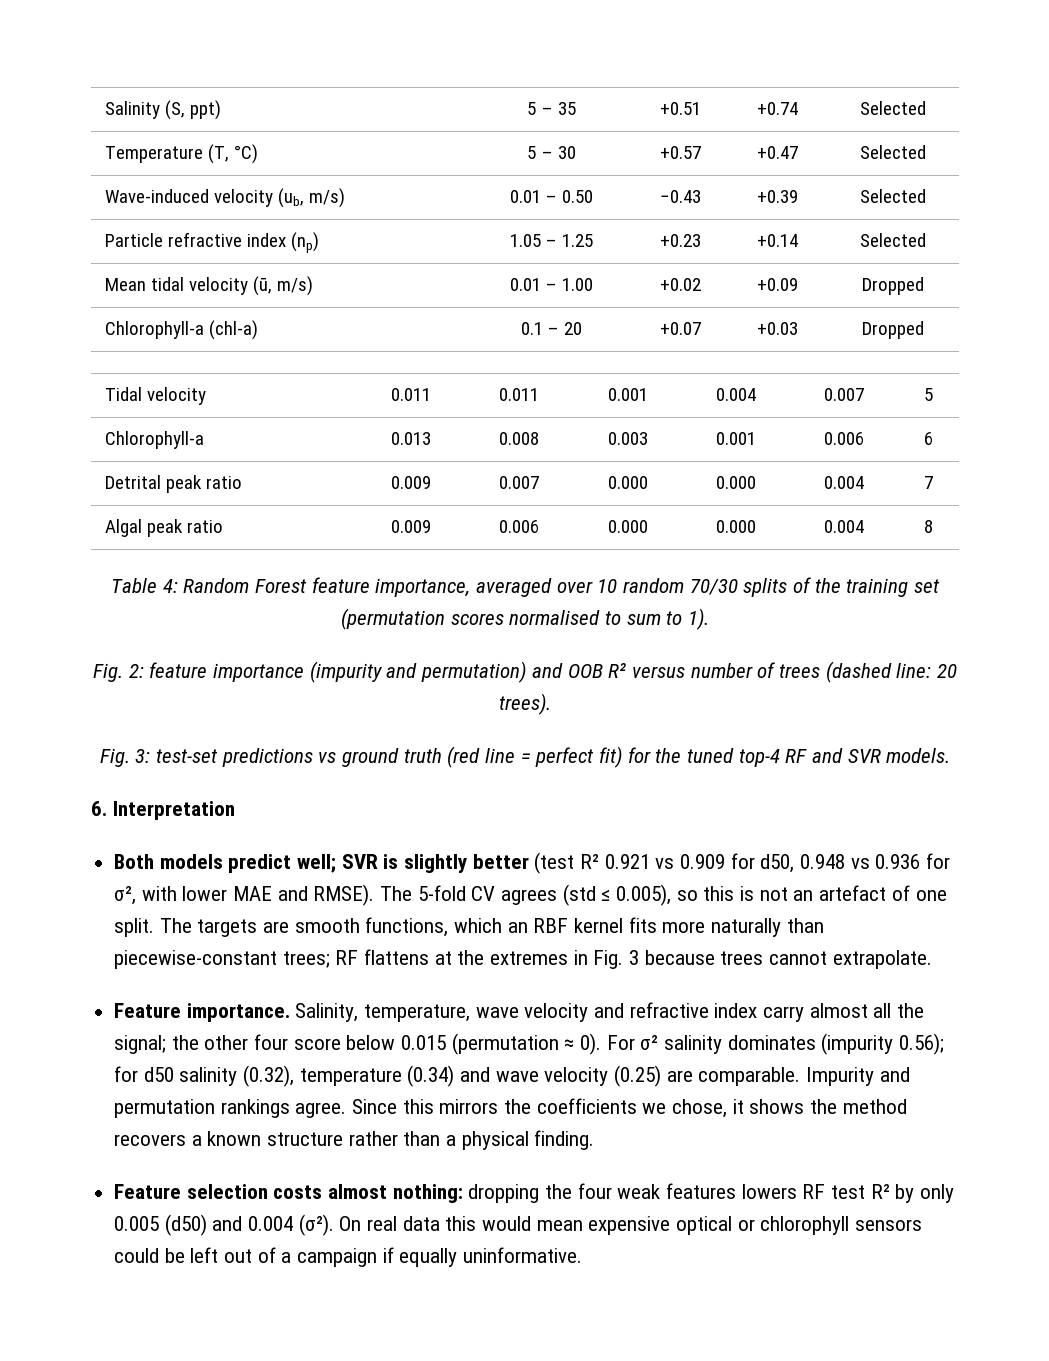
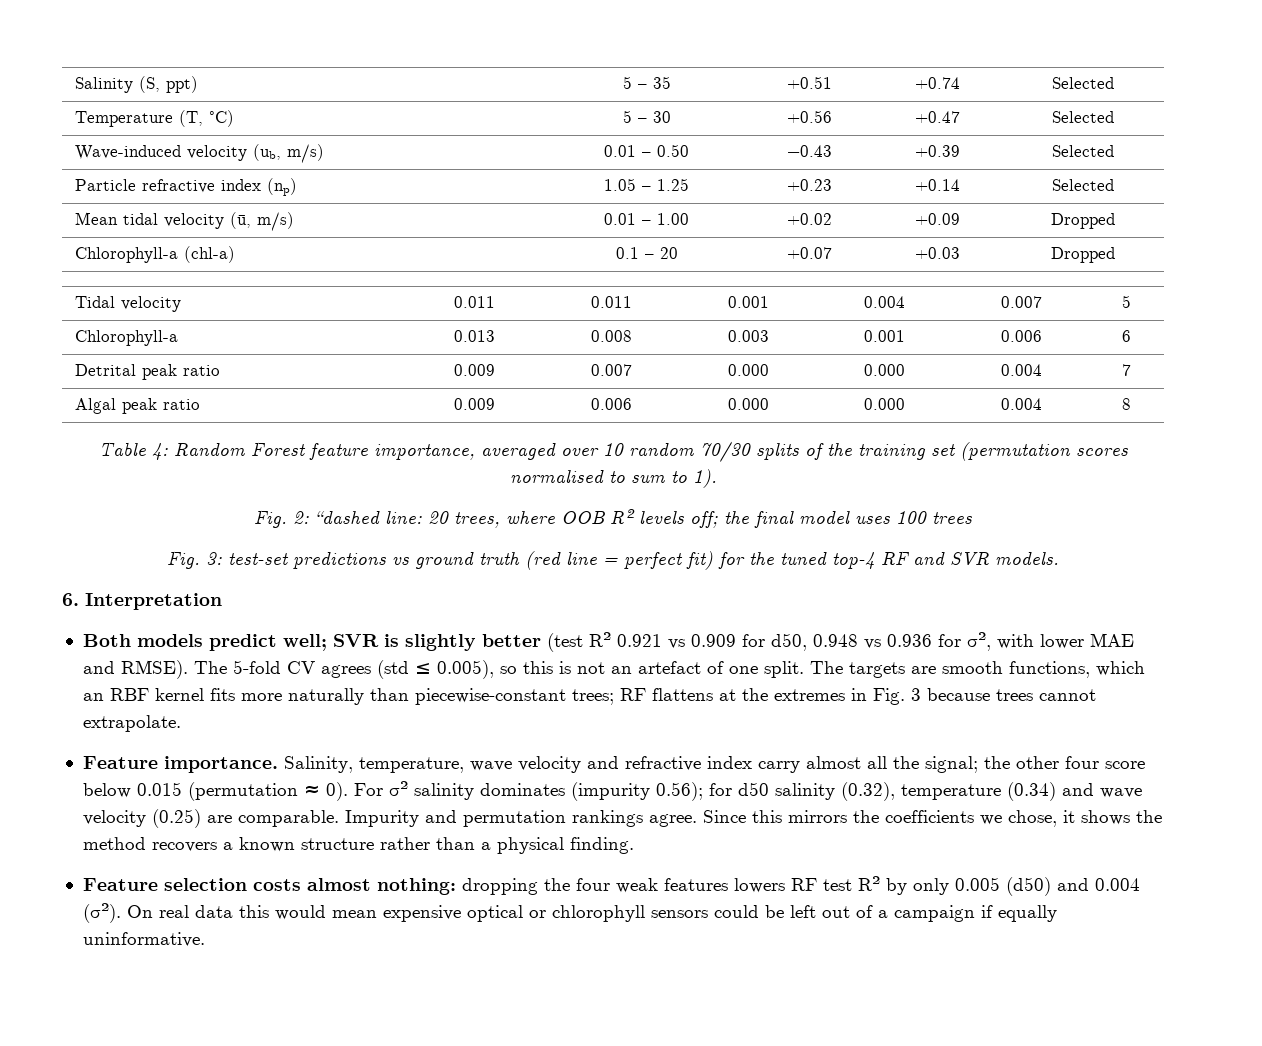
[659,146,701,159] +0.57 -> [787,110,832,123] +0.56
[149,661,957,683] [499,693,551,715] feature importance (impurity and permutation) and OOB R² versus number of trees (dashed line: 20 trees). -> [315,509,972,528] “dashed line: 20 trees, where OOB R² levels off; the final model uses 100 trees

